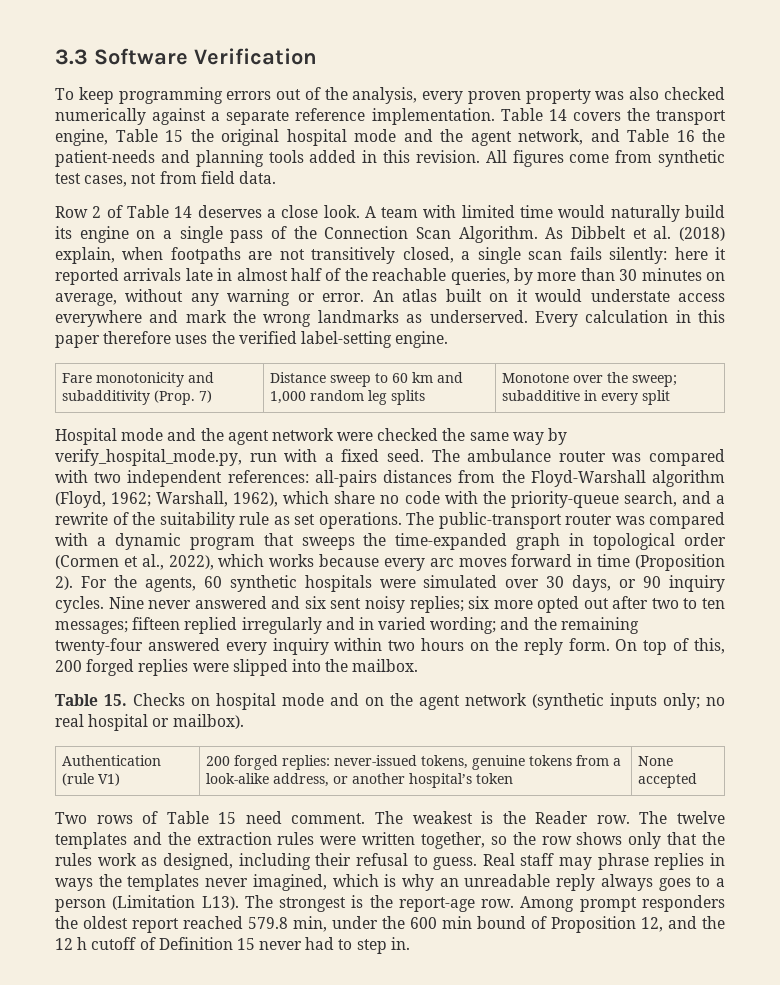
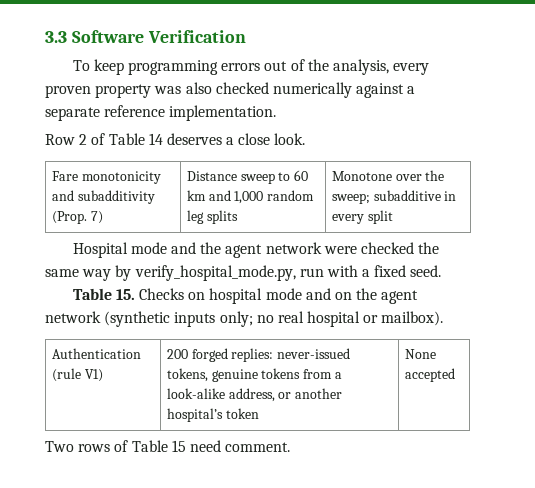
[500,108,727,125] [55,129,725,146] [55,150,725,167] [55,171,276,187] Table 14 covers the transport engine, Table 15 the original hospital mode and the agent network, and Table 16 the patient-needs and planning tools added in this revision. All figures come from synthetic test cases, not from field data. -> (277, 113) none
[364,205,725,222] [55,226,725,243] [55,247,726,264] [55,268,725,285] [55,289,725,306] [55,310,725,327] [55,331,449,348] A team with limited time would naturally build its engine on a single pass of the Connection Scan Algorithm. As Dibbelt et al. (2018) explain, when footpaths are not transitively closed, a single scan fails silently: here it reported arrivals late in almost half of the reachable queries, by more than 30 minutes on average, without any warning or error. An atlas built on it would understate access everywhere and mark the wrong landmarks as underserved. Every calculation in this paper therefore uses the verified label-setting engine. -> (306, 139) none
[431,449,726,466] [55,470,725,487] [55,491,726,508] [55,512,725,529] [55,533,726,550] [55,554,725,571] [55,575,726,592] [55,596,725,613] [55,617,639,634] [55,638,725,655] [55,659,419,676] The ambulance router was compared with two independent references: all-pairs distances from the Floyd-Warshall algorithm (Floyd, 1962; Warshall, 1962), which share no code with the priority-queue search, and a rewrite of the suitability rule as set operations. The public-transport router was compared with a dynamic program that sweeps the time-expanded graph in topological order (Cormen et al., 2022), which works because every arc moves forward in time (Proposition 2). For the agents, 60 synthetic hospitals were simulated over 30 days, or 90 inquiry cycles. Nine never answered and six sent noisy replies; six more opted out after two to ten messages; fifteen replied irregularly and in varied wording; and the remaining twenty-four answered every inquiry within two hours on the reply form. On top of this, 200 forged replies were slipped into the mailbox. -> (442, 271) none
[374,811,725,824] [55,832,725,849] [55,853,725,870] [55,874,725,891] [55,895,725,912] [55,916,725,933] [55,937,410,954] The weakest is the Reader row. The twelve templates and the extraction rules were written together, so the row shows only that the rules work as designed, including their refusal to guess. Real staff may phrase replies in ways the templates never imagined, which is why an unreadable reply always goes to a person (Limitation L13). The strongest is the report-age row. Among prompt responders the oldest report reached 579.8 min, under the 600 min bound of Proposition 12, and the 12 h cutoff of Definition 15 never had to step in. -> (291, 447) none

